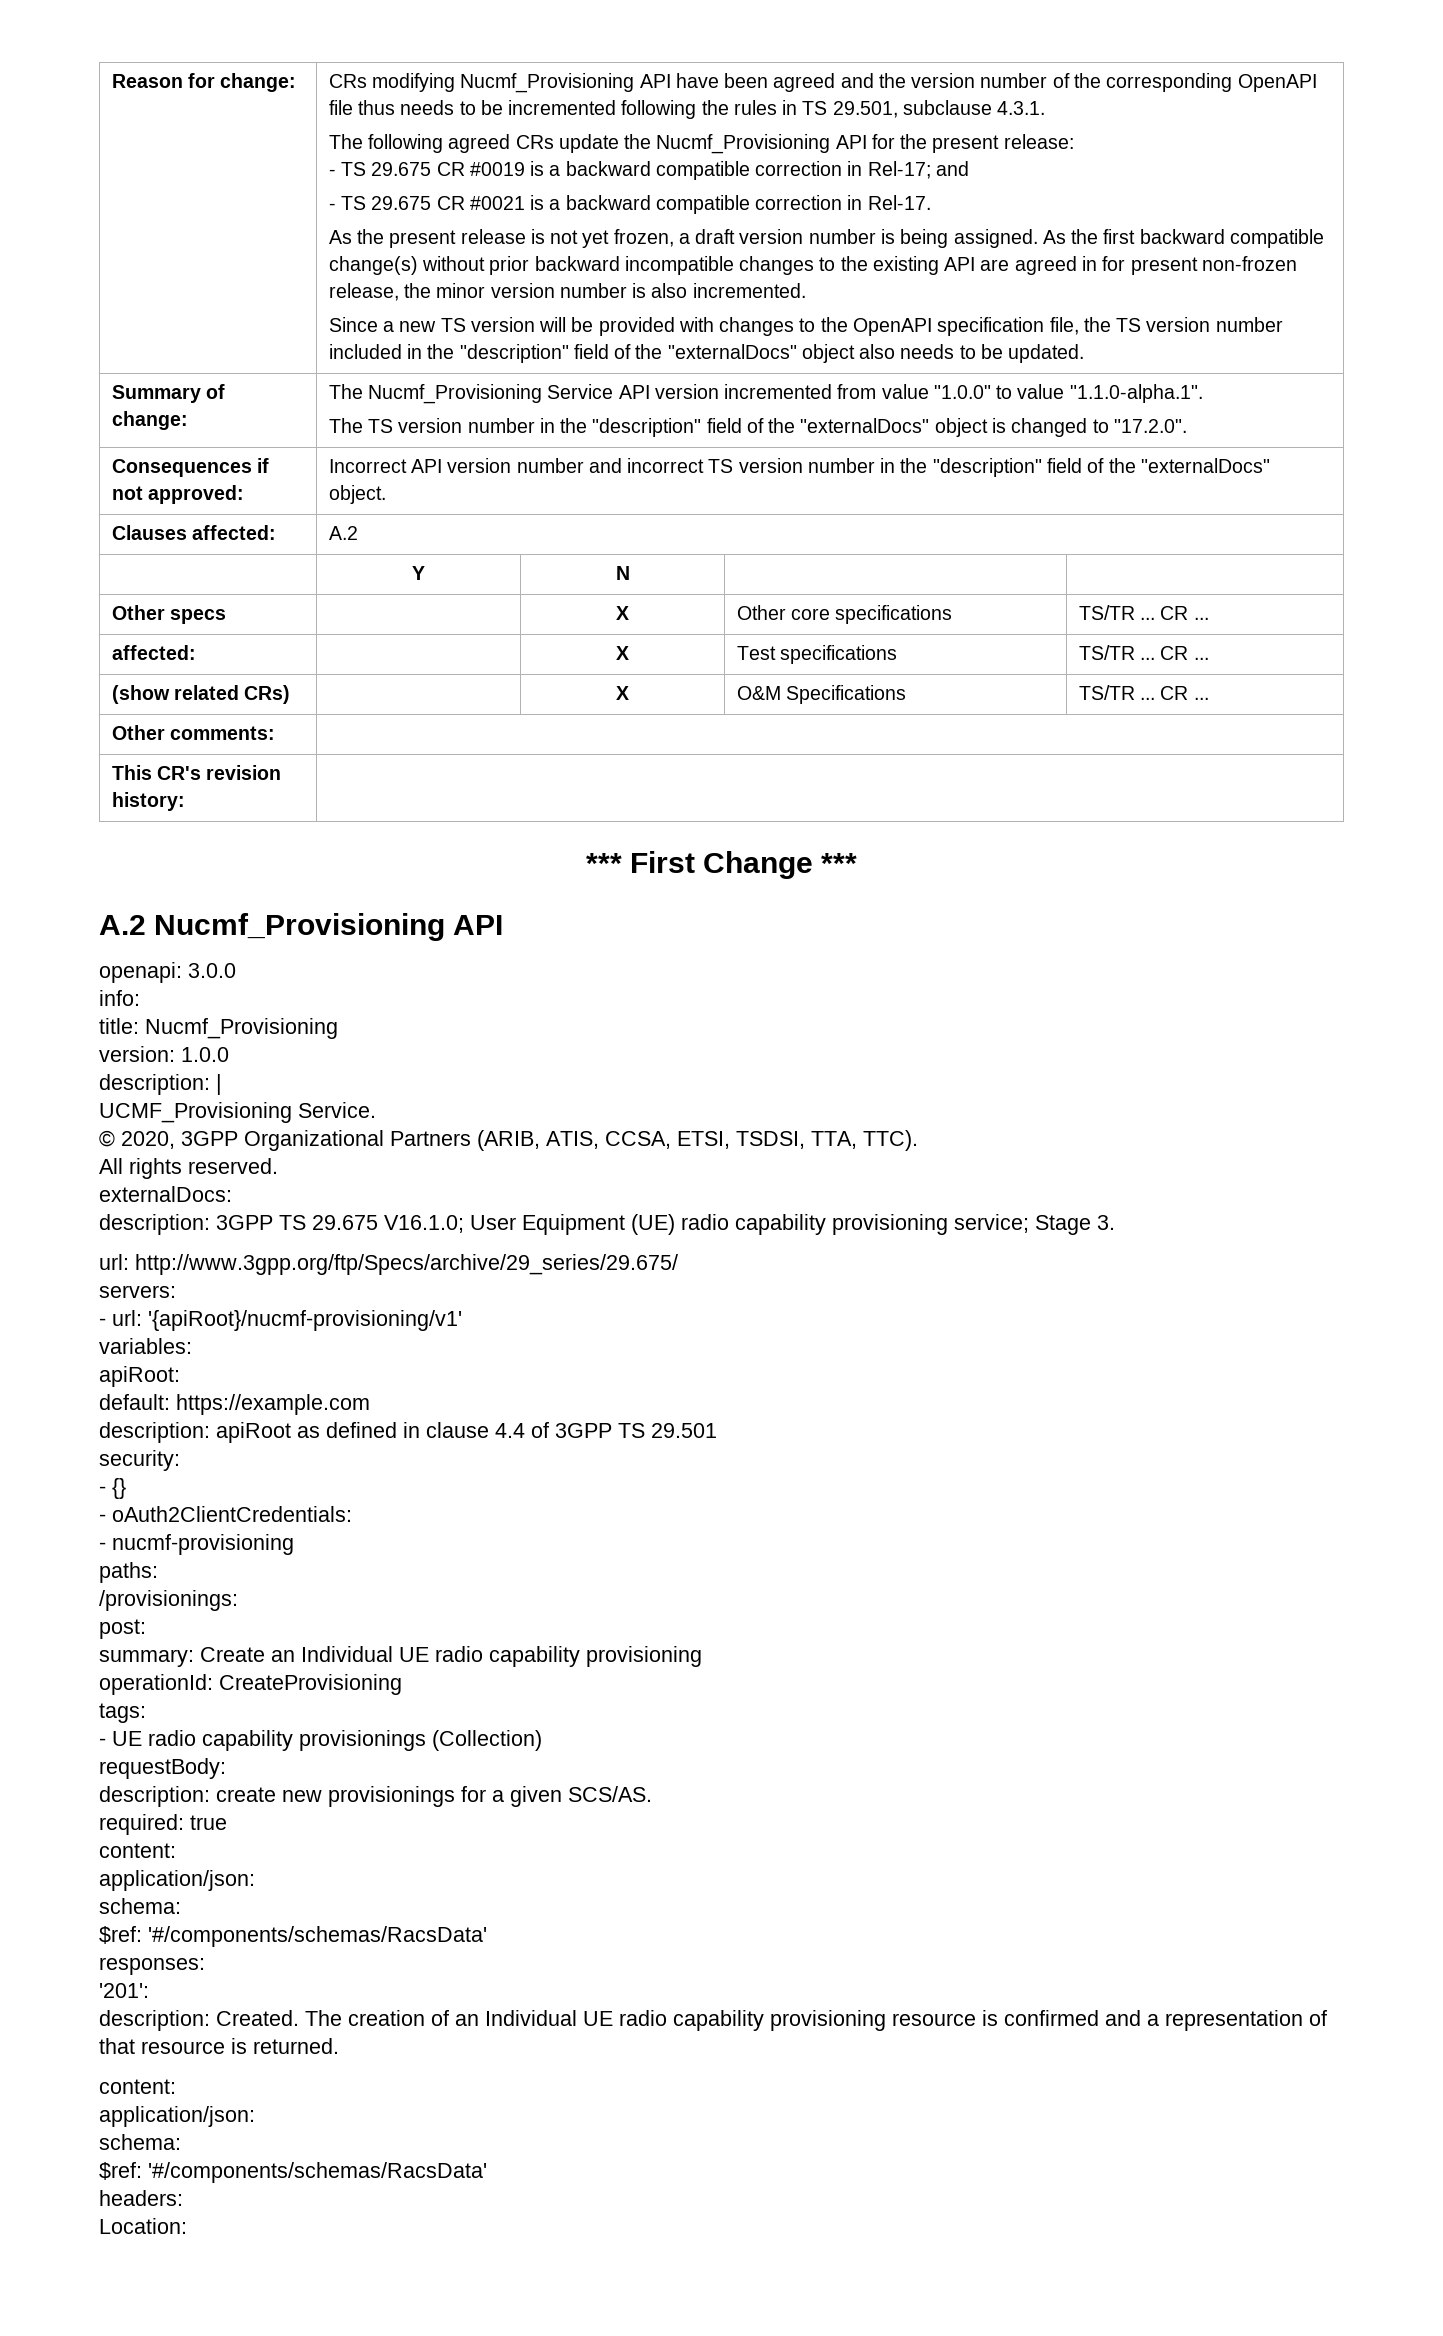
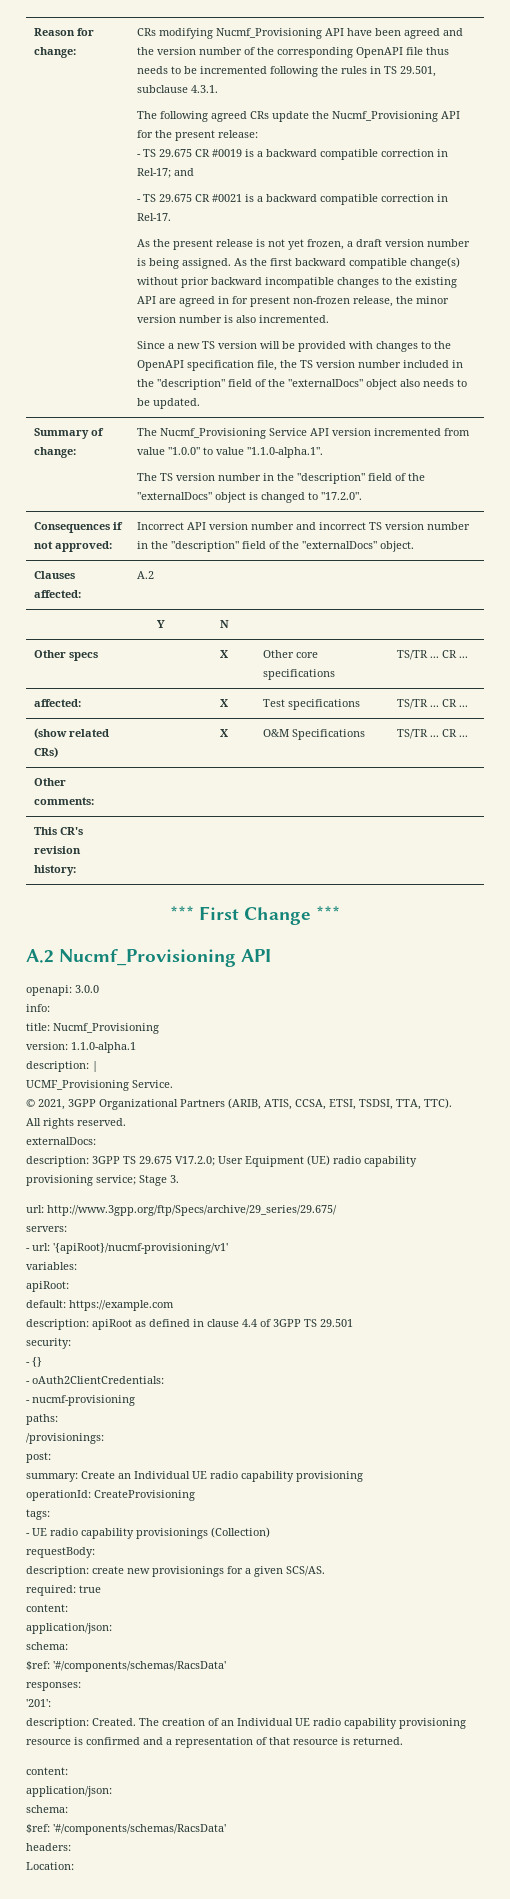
[181,1047,229,1062] 1.0.0 -> [71,1042,136,1053] 1.1.0-alpha.1
[121,1131,175,1149] 2020, -> [38,1099,65,1110] 2021,
[384,1215,464,1233] V16.1.0; -> [175,1156,215,1166] V17.2.0;

